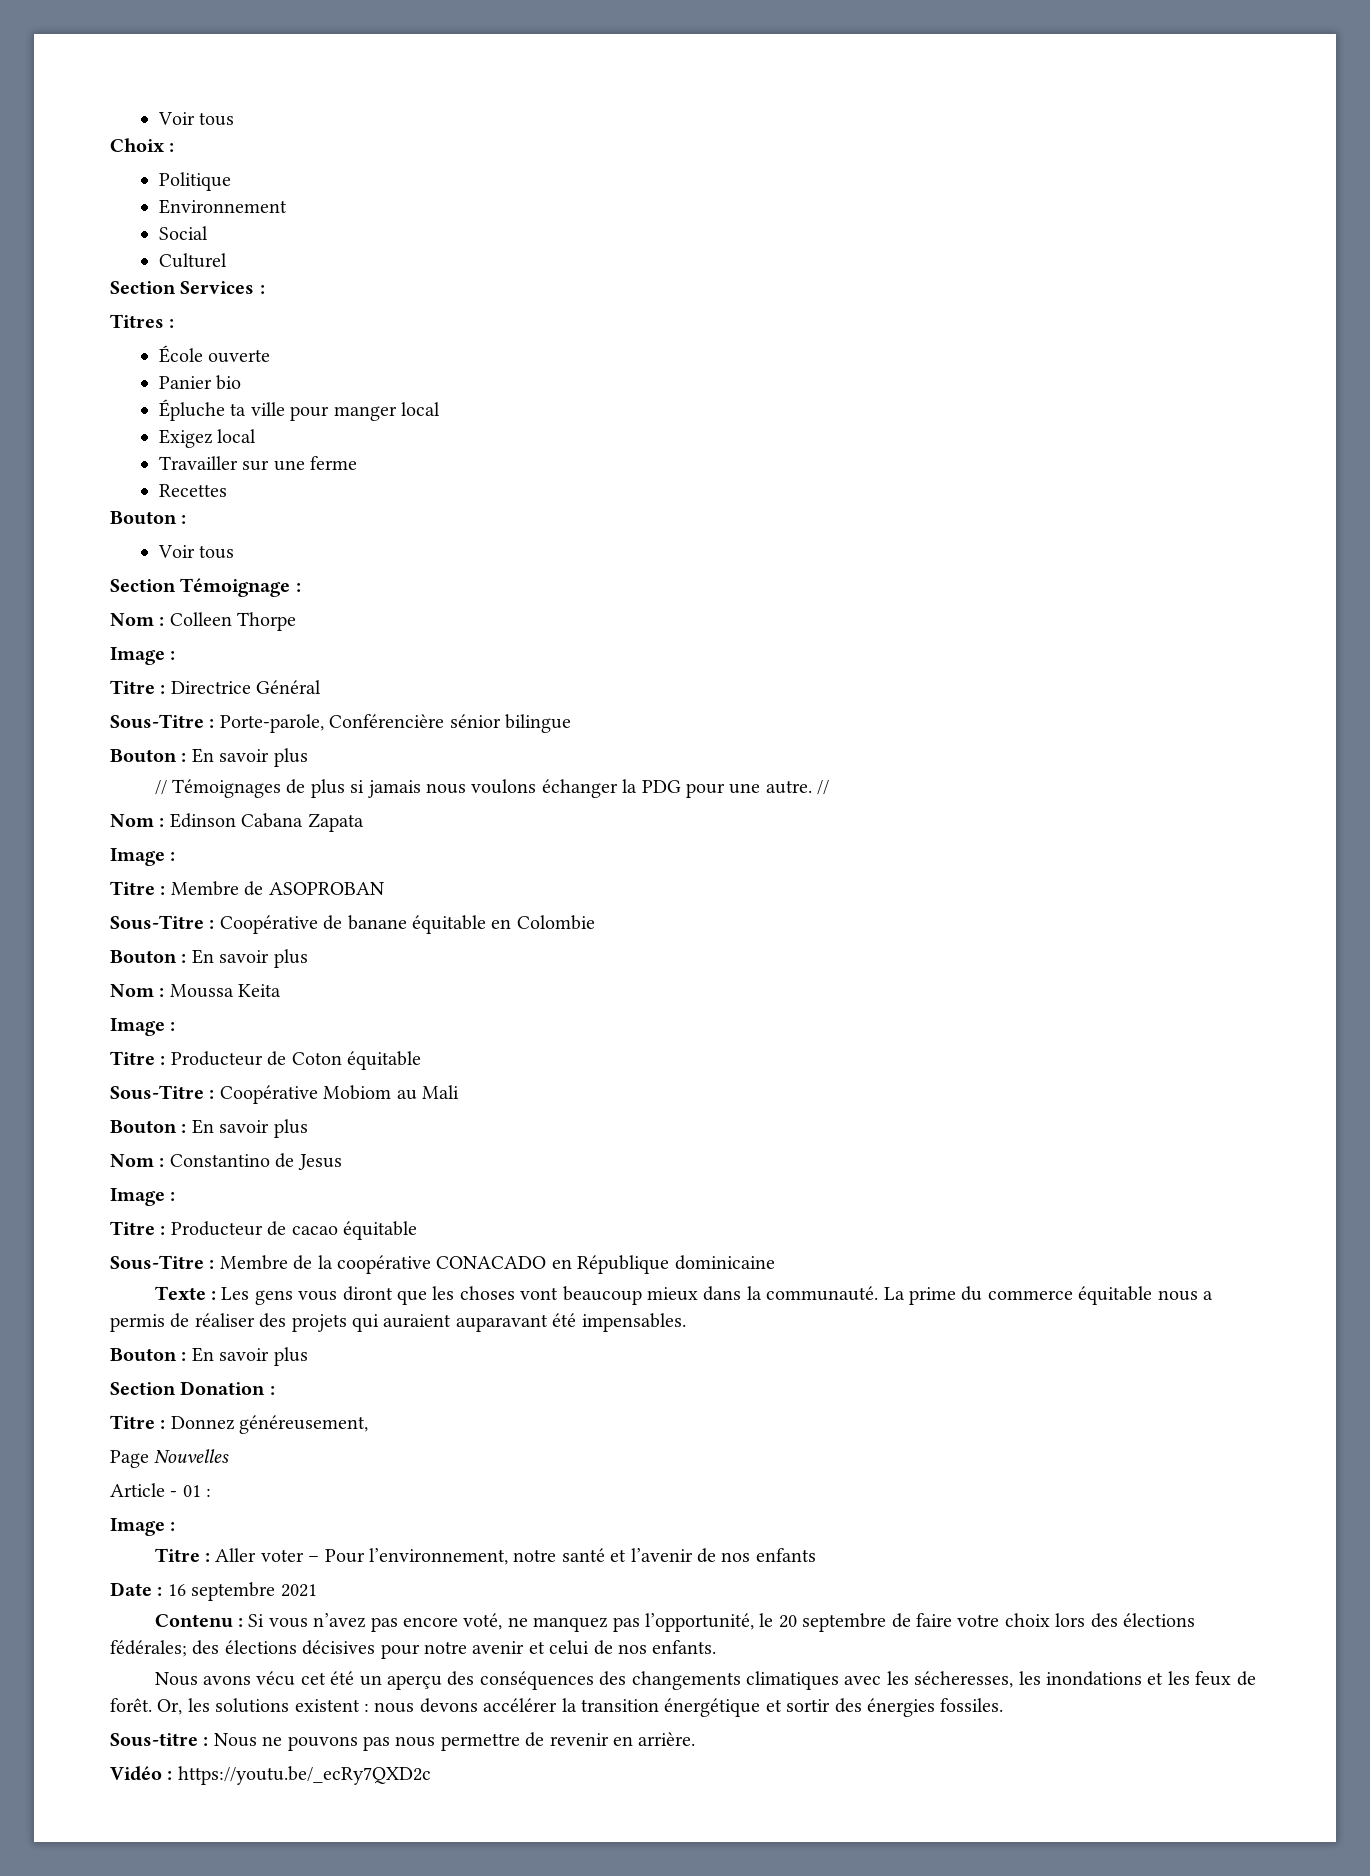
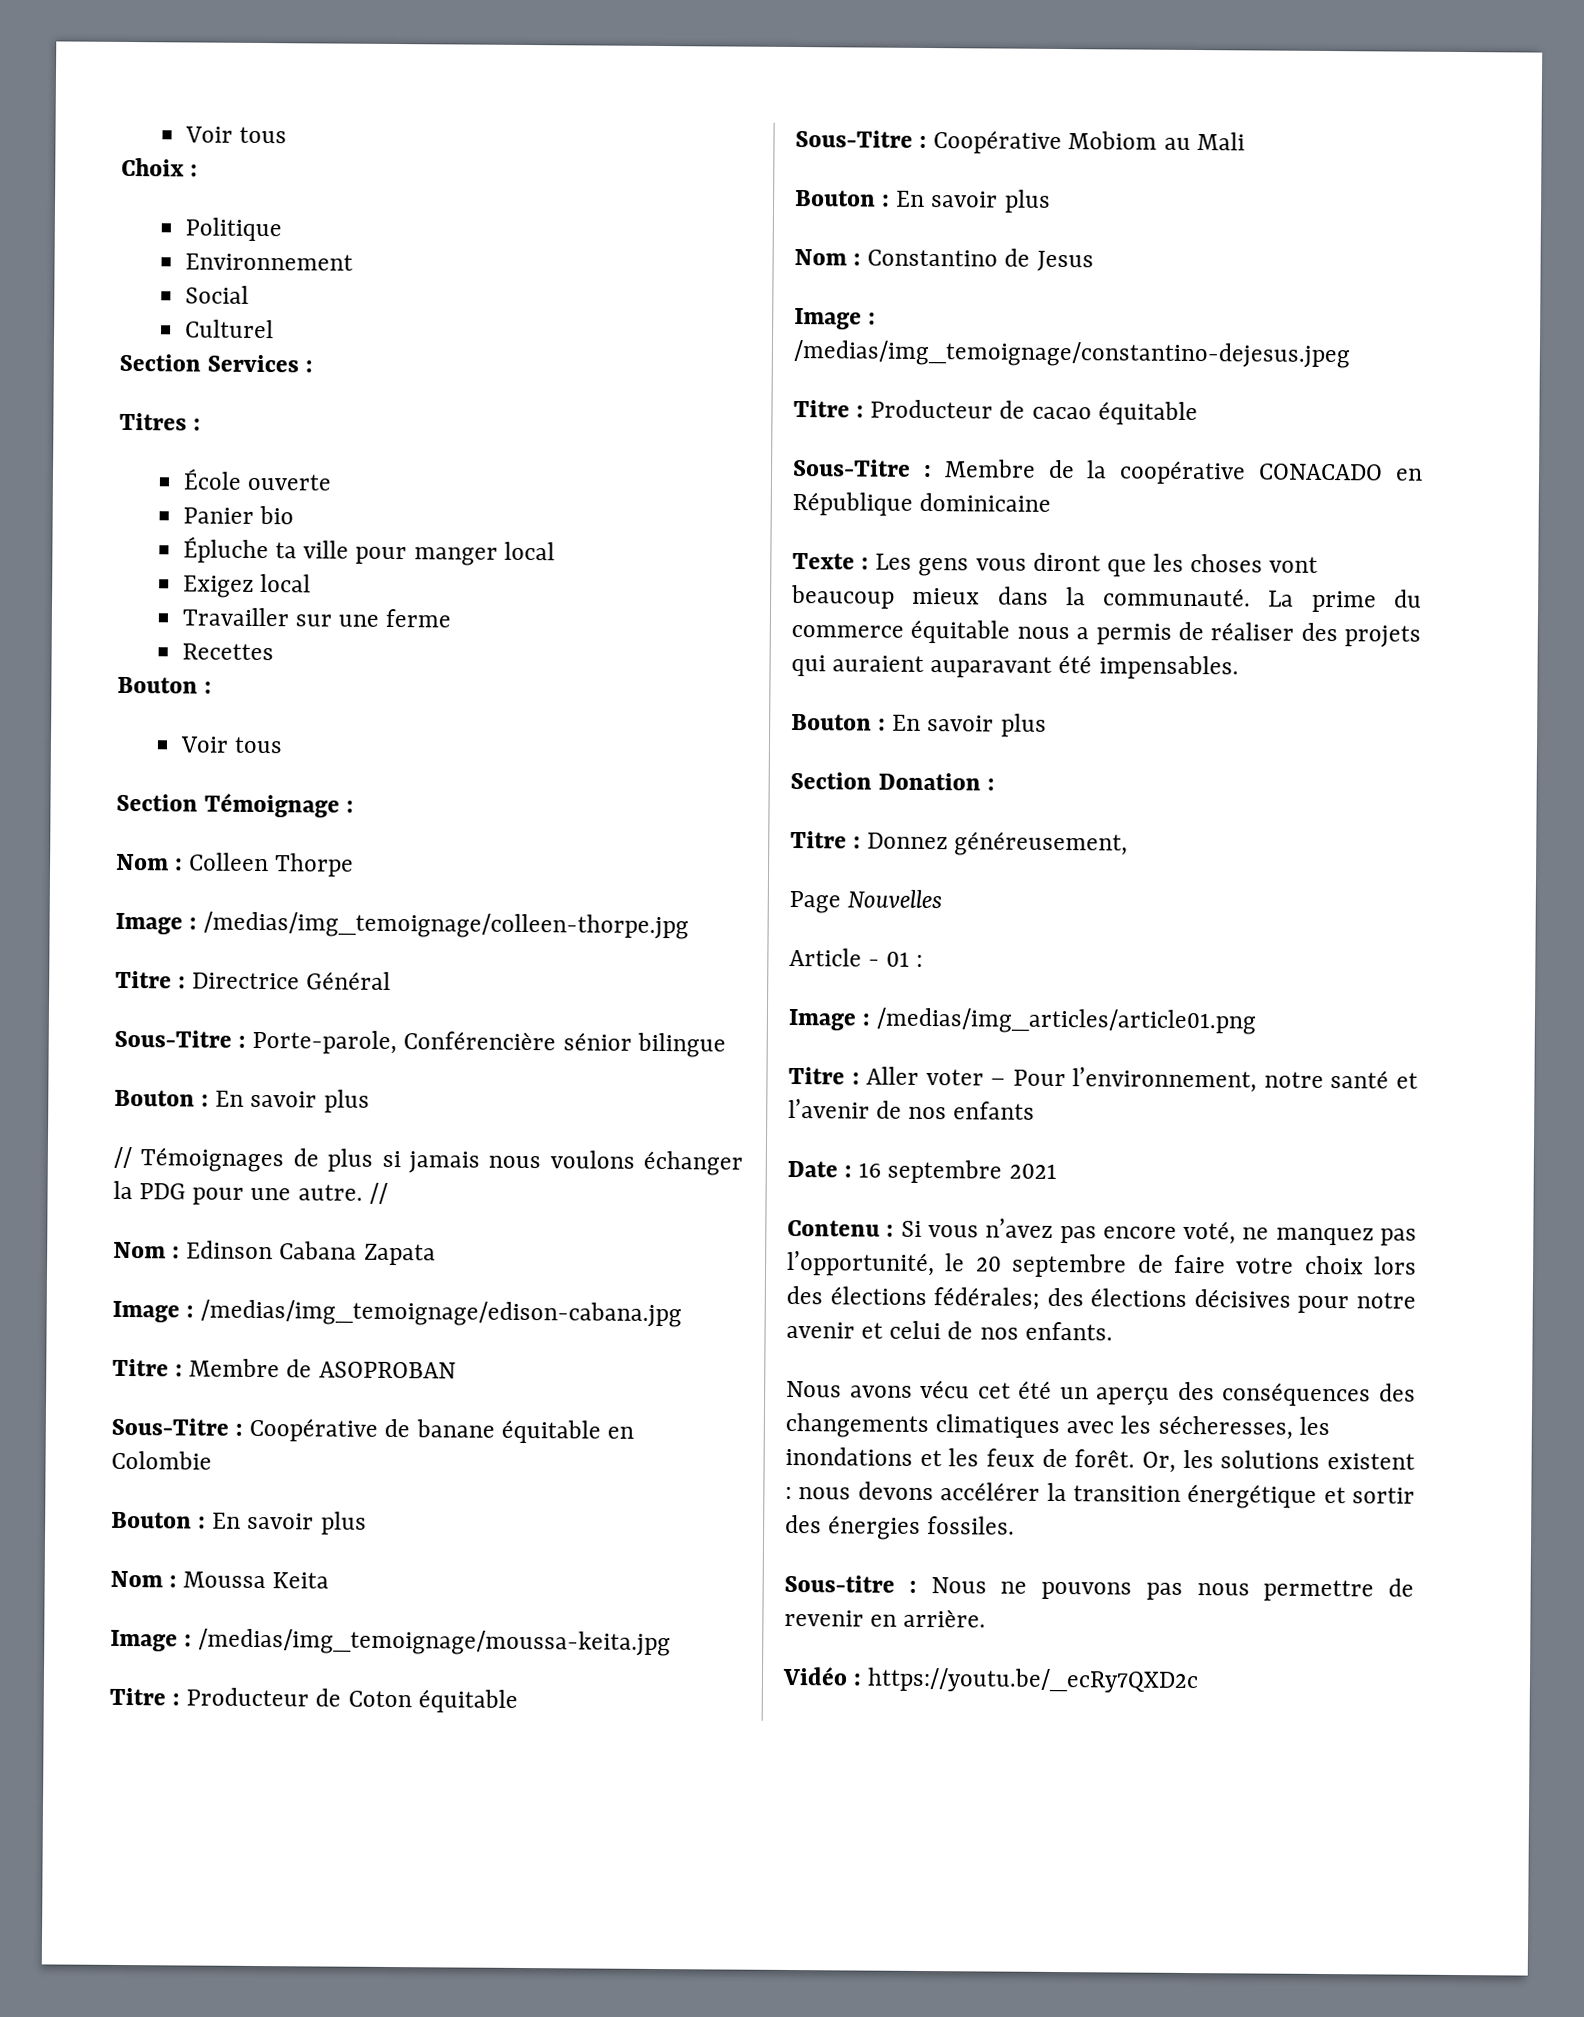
(176, 655) none -> [203,911,690,940] /medias/img_temoignage/colleen-thorpe.jpg
(176, 856) none -> [200,1299,683,1328] /medias/img_temoignage/edison-cabana.jpg
(176, 1026) none -> [198,1628,672,1657] /medias/img_temoignage/moussa-keita.jpg
(176, 1196) none -> [793,339,1351,369] /medias/img_temoignage/constantino-dejesus.jpeg
(176, 1526) none -> [876,1007,1257,1035] /medias/img_articles/article01.png

